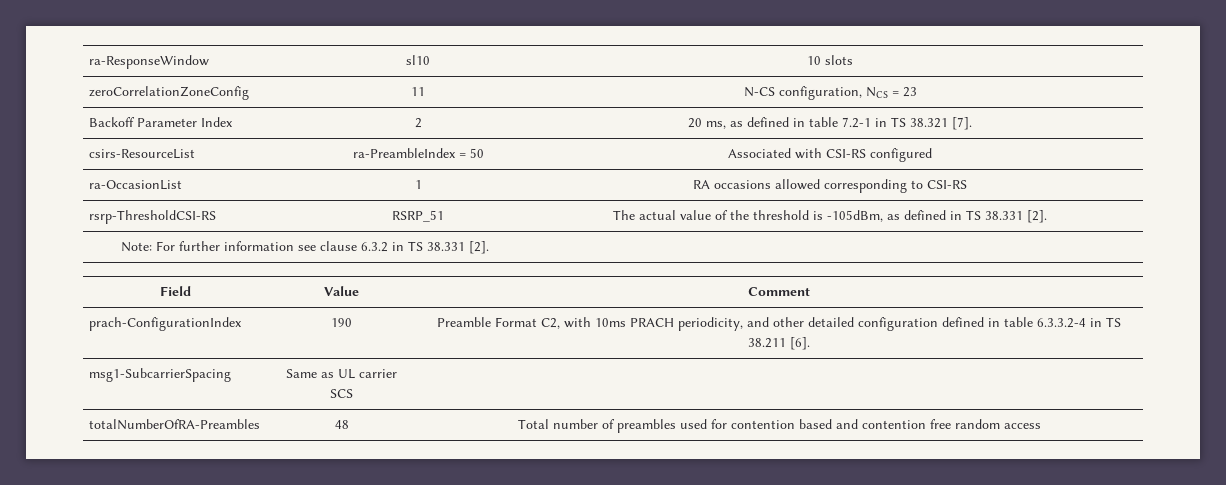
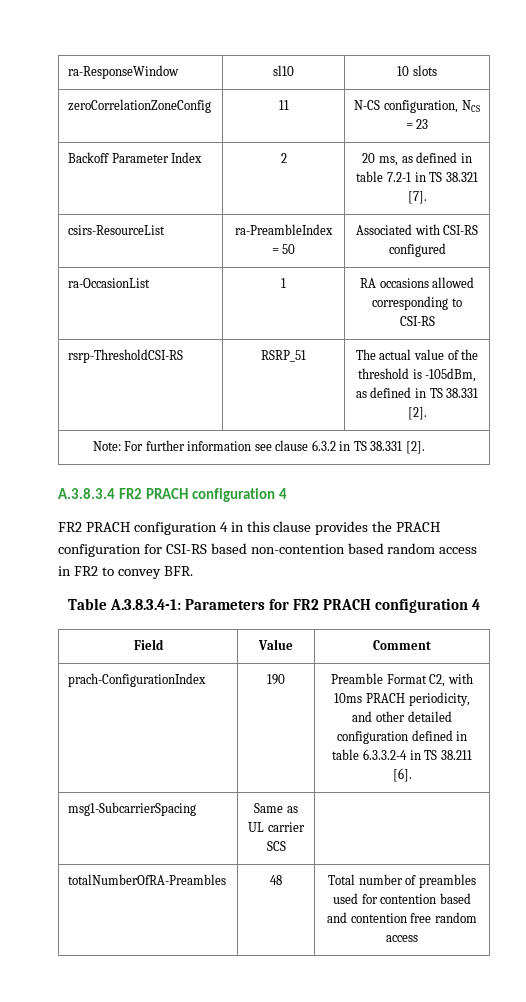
(489, 247) none -> [58,488,288,502] [58,521,441,535] [58,543,478,557] [58,566,193,579] [68,598,480,613] // A.3.8.3.4 FR2 PRACH configuration 4 // FR2 PRACH configuration 4 in this clause provides the PRACH configuration for CSI-RS based non-contention based random access in FR2 to convey BFR. // Table A.3.8.3.4-1: Parameters for FR2 PRACH configuration 4

